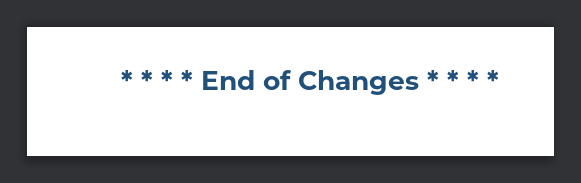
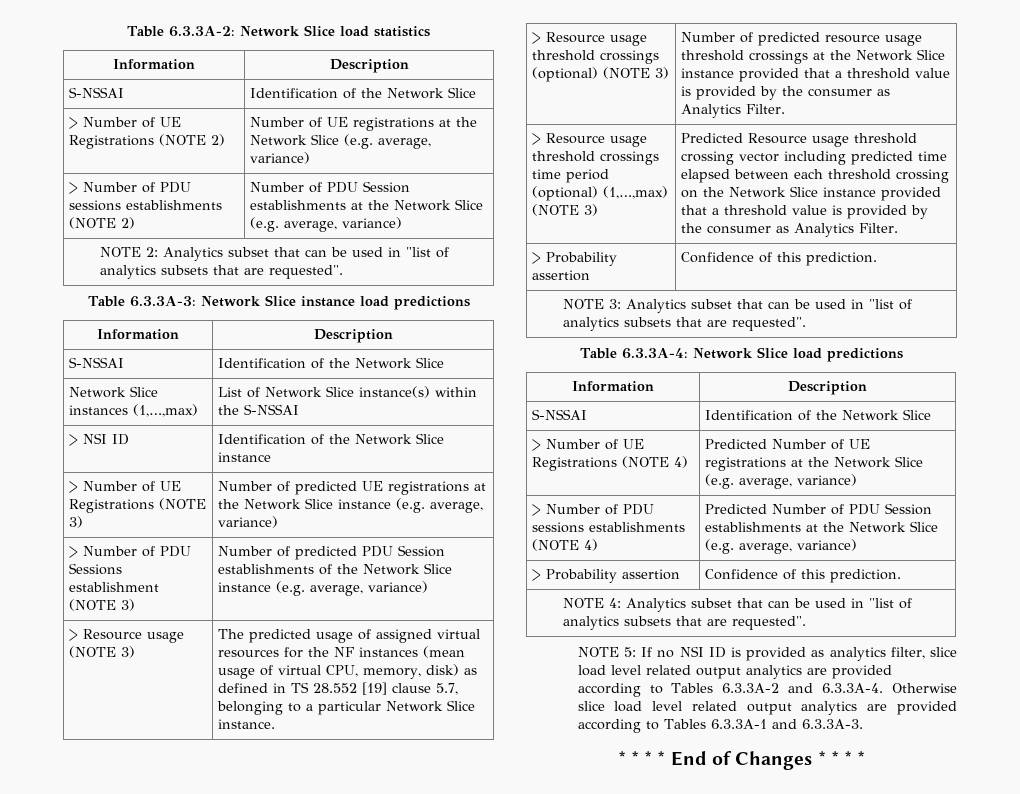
(120, 80) none -> [127,25,430,37] [113,59,195,70] [329,59,409,73] [69,87,125,98] [250,87,477,99] [69,117,182,129] [69,134,226,149] [250,117,478,131] [250,134,432,149] [250,152,311,164] [69,182,192,194] [69,200,223,211] [69,217,136,229] [250,181,411,193] [250,199,484,211] [250,217,403,232] [100,247,450,261] [100,265,344,279] [87,295,470,310] [97,329,179,340] [313,329,393,343] [69,357,125,368] [218,357,445,369] [69,386,159,398] [69,404,199,417] [218,386,478,398] [218,404,300,415] [69,433,130,446] [218,433,445,445] [218,452,272,462] [69,481,182,493] [69,498,207,513] [69,516,84,528] [218,481,487,495] [218,498,484,513] [218,516,279,528] [69,546,192,558] [69,563,123,575] [69,582,160,592] [69,599,136,611] [218,545,446,560] [218,563,453,575] [218,581,429,596] [69,629,185,643] [69,646,136,658] [218,629,481,643] [218,646,466,658] [218,664,478,679] [218,682,459,695] [217,700,476,715] [218,719,276,729] [532,32,648,46] [532,50,660,64] [532,67,670,82] [681,32,923,46] [681,49,946,64] [681,68,951,82] [681,86,891,100] [681,104,786,118] [532,133,648,147] [532,151,660,165] [532,169,610,183] [532,186,669,201] [532,204,599,216] [681,133,918,147] [681,151,948,165] [681,169,950,183] [681,186,942,201] [681,205,929,219] [681,223,899,237] [532,252,618,266] [532,270,591,281] [681,252,878,266] [563,299,913,313] [563,317,807,331] [580,347,903,362] [572,381,654,392] [788,381,867,395] [532,409,588,420] [705,409,932,421] [532,439,645,451] [532,456,689,471] [705,439,871,450] [705,456,924,471] [705,474,858,489] [532,504,655,516] [532,522,686,533] [532,539,599,551] [705,503,933,515] [705,521,939,533] [705,539,858,554] [532,569,681,583] [705,569,902,583] [563,598,913,612] [563,616,807,630] [577,646,958,661] [577,665,892,679] [577,683,957,697] [577,701,958,715] [577,719,863,733] Table 6.3.3A-2: Network Slice load statistics // Information | Description // S-NSSAI | Identification of the Network Slice // > Number of UE Registrations (NOTE 2) | Number of UE registrations at the Network Slice (e.g. average, variance) // > Number of PDU sessions establishments (NOTE 2) | Number of PDU Session establishments at the Network Slice (e.g. average, variance) // NOTE 2: Analytics subset that can be used in "list of analytics subsets that are requested". // Table 6.3.3A-3: Network Slice instance load predictions // Information | Description // S-NSSAI | Identification of the Network Slice // Network Slice instances (1,…,max) | List of Network Slice instance(s) within the S-NSSAI // > NSI ID | Identification of the Network Slice instance // > Number of UE Registrations (NOTE 3) | Number of predicted UE registrations at the Network Slice instance (e.g. average, variance) // > Number of PDU Sessions establishment (NOTE 3) | Number of predicted PDU Session establishments of the Network Slice instance (e.g. average, variance) // > Resource usage (NOTE 3) | The predicted usage of assigned virtual resources for the NF instances (mean usage of virtual CPU, memory, disk) as defined in TS 28.552 [19] clause 5.7, belonging to a particular Network Slice instance. // > Resource usage threshold crossings (optional) (NOTE 3) | Number of predicted resource usage threshold crossings at the Network Slice instance provided that a threshold value is provided by the consumer as Analytics Filter. // > Resource usage threshold crossings time period (optional) (1,…,max) (NOTE 3) | Predicted Resource usage threshold crossing vector including predicted time elapsed between each threshold crossing on the Network Slice instance provided that a threshold value is provided by the consumer as Analytics Filter. // > Probability assertion | Confidence of this prediction. // NOTE 3: Analytics subset that can be used in "list of analytics subsets that are requested". // Table 6.3.3A-4: Network Slice load predictions // Information | Description // S-NSSAI | Identification of the Network Slice // > Number of UE Registrations (NOTE 4) | Predicted Number of UE registrations at the Network Slice (e.g. average, variance) // > Number of PDU sessions establishments (NOTE 4) | Predicted Number of PDU Session establishments at the Network Slice (e.g. average, variance) // > Probability assertion | Confidence of this prediction. // NOTE 4: Analytics subset that can be used in "list of analytics subsets that are requested". // NOTE 5: If no NSI ID is provided as analytics filter, slice load level related output analytics are provided according to Tables 6.3.3A-2 and 6.3.3A-4. Otherwise slice load level related output analytics are provided according to Tables 6.3.3A-1 and 6.3.3A-3. //

